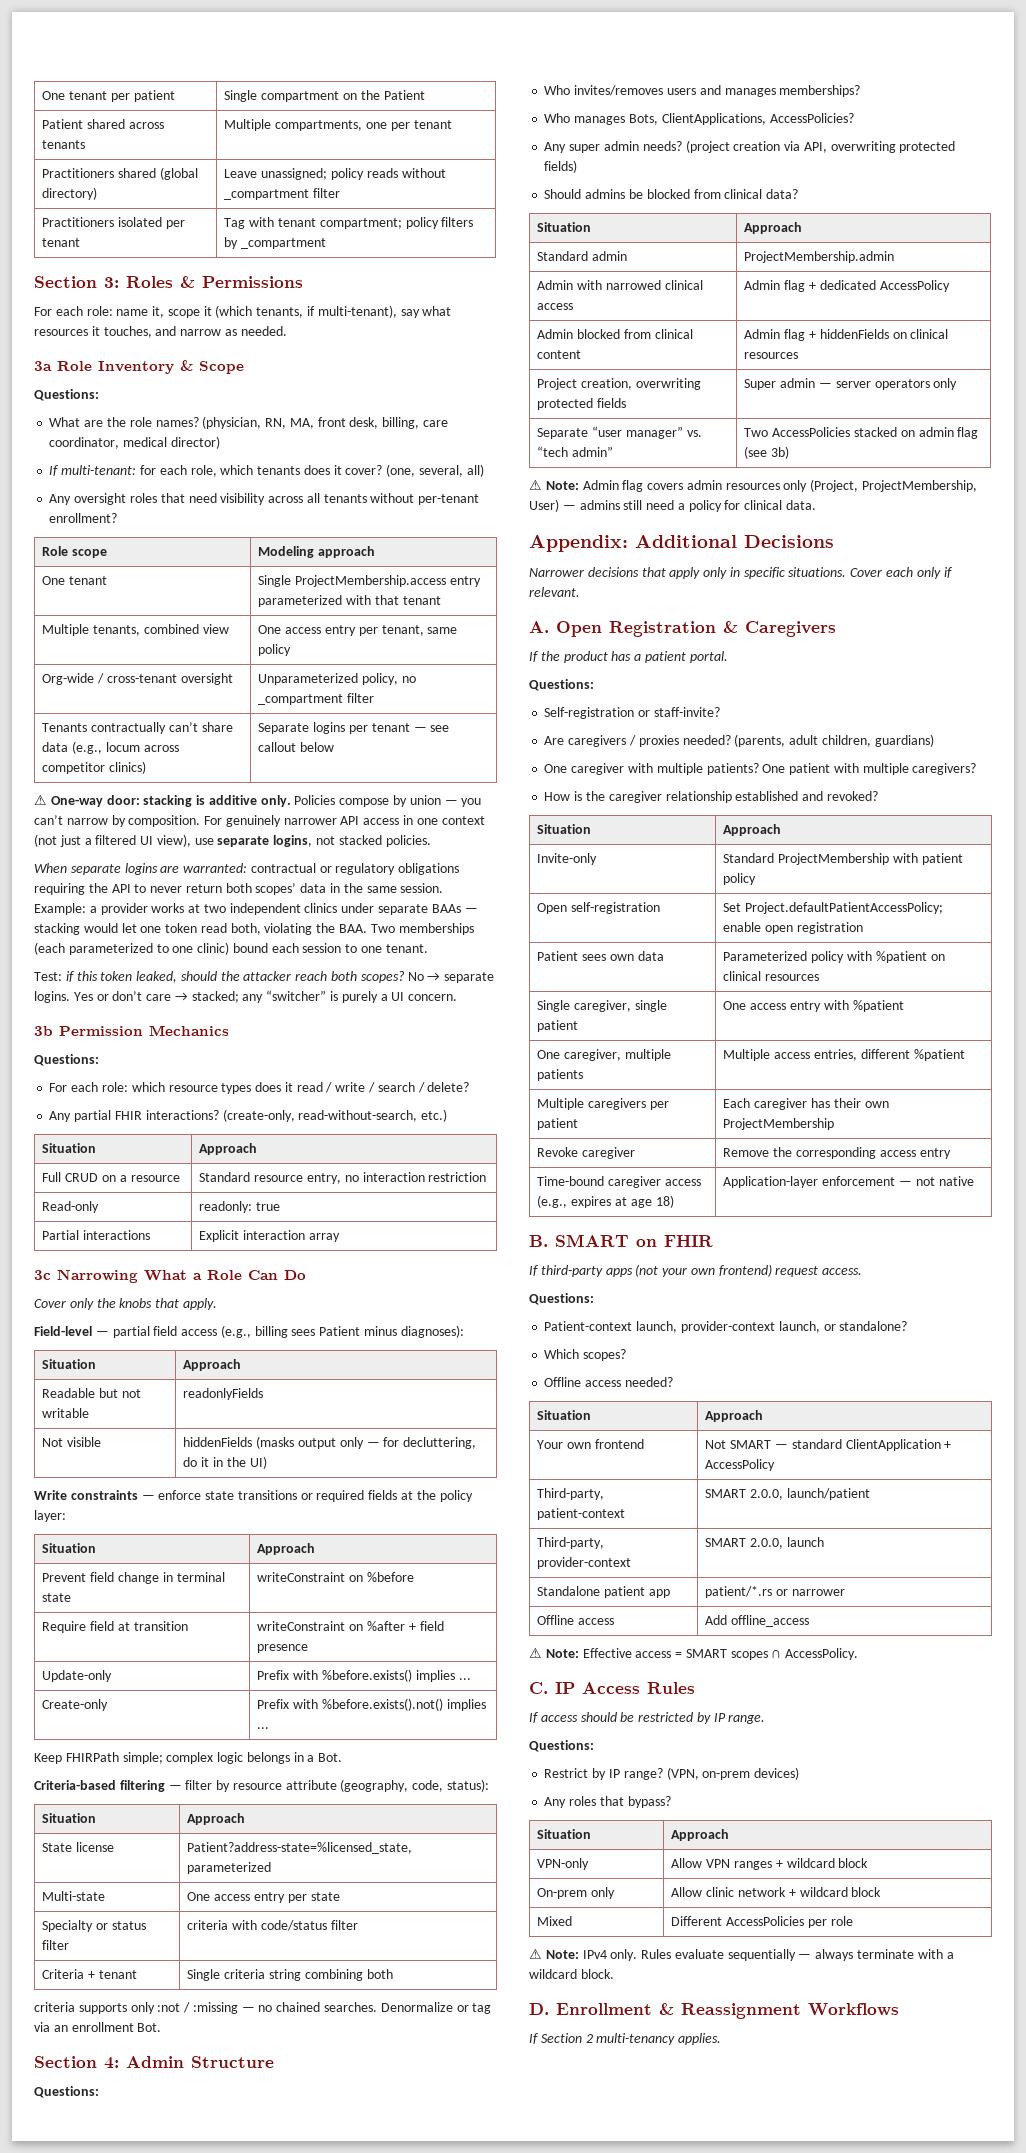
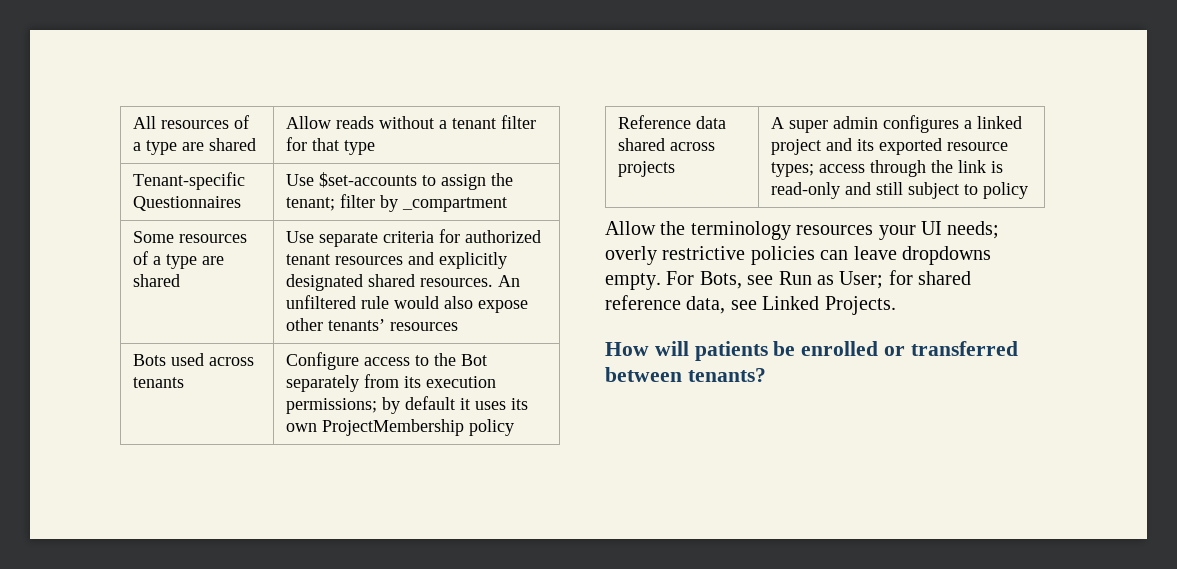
[42,90,175,102] [224,90,425,102] [42,119,165,129] [42,140,86,149] [224,119,452,131] [42,167,199,180] [42,187,98,200] [224,168,446,180] [224,188,341,200] [42,217,186,229] [42,238,81,247] [224,217,474,229] [224,237,327,249] [34,276,303,288] [34,305,452,318] [34,326,287,338] [34,360,244,374] [34,389,99,401] [49,416,448,429] [49,436,220,449] [49,464,484,477] [49,493,480,505] [49,513,118,523] [42,546,108,558] [258,546,376,558] [42,576,108,585] [258,575,482,587] [258,595,441,607] [42,624,229,636] [258,625,458,636] [258,644,292,656] [42,673,233,685] [258,673,417,685] [258,693,375,705] [42,722,233,734] [42,741,179,754] [42,761,147,774] [258,722,450,734] [258,742,335,752] [34,794,482,807] [34,815,485,827] [34,834,431,847] [34,863,460,875] [34,883,444,895] [34,903,478,915] [34,923,474,935] [34,942,428,955] [34,971,495,983] [34,990,458,1003] [34,1025,229,1036] [34,1054,99,1066] [49,1082,470,1094] [49,1109,448,1122] [42,1143,97,1153] [199,1143,258,1155] [42,1172,180,1182] [199,1172,487,1184] [42,1201,100,1213] [199,1201,281,1213] [42,1230,151,1240] [199,1230,341,1242] [34,1269,306,1283] [34,1298,217,1310] [34,1325,464,1338] [42,1359,97,1369] [183,1359,242,1371] [42,1388,142,1398] [42,1408,90,1418] [183,1388,264,1400] [42,1437,102,1447] [183,1436,477,1449] [183,1456,267,1469] [34,1490,473,1502] [34,1510,66,1522] [42,1543,97,1553] [257,1543,316,1555] [42,1572,225,1584] [42,1593,72,1602] [257,1572,415,1582] [42,1621,188,1633] [257,1621,444,1631] [257,1644,309,1653] [42,1670,113,1682] [257,1669,471,1682] [42,1699,109,1711] [257,1698,486,1711] [257,1727,270,1729] [34,1752,343,1764] [34,1779,490,1792] [42,1813,97,1823] [187,1813,246,1825] [42,1842,115,1852] [187,1842,413,1854] [187,1862,272,1874] [42,1891,106,1901] [187,1892,340,1903] [42,1920,147,1932] [42,1940,70,1950] [187,1920,358,1931] [42,1969,138,1979] [187,1969,393,1981] [34,2002,492,2014] [34,2022,162,2032] [34,2056,274,2069] [34,2086,99,2098] [544,85,861,97] [544,113,854,125] [544,140,956,153] [544,160,578,173] [544,189,799,199] [537,222,592,232] [744,222,803,234] [537,251,628,261] [744,251,895,263] [537,280,703,290] [537,303,574,310] [744,280,950,292] [537,329,693,339] [537,350,582,359] [744,329,949,341] [744,352,799,359] [537,378,702,390] [537,398,627,410] [744,378,958,390] [537,426,702,439] [537,446,614,457] [744,427,979,439] [744,446,790,459] [529,479,978,492] [529,499,817,512] [529,535,834,552] [529,567,952,579] [529,587,580,597] [529,621,836,637] [529,651,728,663] [529,679,594,691] [544,707,720,719] [544,734,934,747] [544,763,977,775] [544,791,878,803] [537,824,592,834] [723,824,782,836] [537,853,598,865] [723,853,963,865] [723,873,757,885] [537,902,661,914] [723,902,944,914] [723,922,864,934] [537,951,664,961] [723,951,945,963] [723,971,820,981] [537,1000,668,1012] [537,1020,579,1032] [723,1000,904,1012] [537,1049,672,1061] [537,1069,584,1081] [723,1049,965,1061] [537,1098,670,1110] [537,1118,579,1130] [723,1098,889,1110] [723,1118,835,1130] [537,1147,636,1159] [723,1147,951,1159] [537,1176,702,1188] [537,1195,674,1208] [723,1176,974,1188] [529,1234,713,1247] [529,1264,863,1277] [529,1293,594,1305] [544,1321,908,1333] [544,1349,627,1361] [544,1377,673,1387] [537,1410,592,1420] [705,1410,764,1422] [537,1439,645,1449] [705,1439,952,1451] [705,1459,776,1471] [537,1488,605,1500] [537,1508,626,1520] [705,1488,871,1500] [537,1537,605,1549] [537,1557,632,1569] [705,1537,825,1549] [537,1586,671,1598] [705,1586,846,1598] [537,1615,615,1625] [705,1615,810,1627] [529,1647,859,1660] [529,1682,695,1694] [529,1712,766,1724] [529,1740,594,1752] [544,1767,800,1780] [544,1796,671,1808] [537,1829,592,1839] [671,1829,730,1841] [537,1858,590,1870] [671,1858,869,1870] [537,1887,616,1899] [671,1887,882,1897] [537,1916,573,1926] [671,1916,853,1928] [529,1948,954,1961] [529,1969,614,1979] [529,2003,899,2019] [529,2033,722,2045] One tenant per patient | Single compartment on the Patient // Patient shared across tenants | Multiple compartments, one per tenant // Practitioners shared (global directory) | Leave unassigned; policy reads without _compartment filter // Practitioners isolated per tenant | Tag with tenant compartment; policy filters by _compartment // Section 3: Roles & Permissions // For each role: name it, scope it (which tenants, if multi-tenant), say what resources it touches, and narrow as needed. // 3a Role Inventory & Scope // Questions: // What are the role names? (physician, RN, MA, front desk, billing, care coordinator, medical director) // If multi-tenant: for each role, which tenants does it cover? (one, several, all) // Any oversight roles that need visibility across all tenants without per-tenant enrollment? // Role scope | Modeling approach // One tenant | Single ProjectMembership.access entry parameterized with that tenant // Multiple tenants, combined view | One access entry per tenant, same policy // Org-wide / cross-tenant oversight | Unparameterized policy, no _compartment filter // Tenants contractually can’t share data (e.g., locum across competitor clinics) | Separate logins per tenant — see callout below // ⚠ One-way door: stacking is additive only. Policies compose by union — you can’t narrow by composition. For genuinely narrower API access in one context (not just a filtered UI view), use separate logins, not stacked policies. // When separate logins are warranted: contractual or regulatory obligations requiring the API to never return both scopes’ data in the same session. Example: a provider works at two independent clinics under separate BAAs — stacking would let one token read both, violating the BAA. Two memberships (each parameterized to one clinic) bound each session to one tenant. // Test: if this token leaked, should the attacker reach both scopes? No → separate logins. Yes or don’t care → stacked; any “switcher” is purely a UI concern. // 3b Permission Mechanics // Questions: // For each role: which resource types does it read / write / search / delete? // Any partial FHIR interactions? (create-only, read-without-search, etc.) // Situation | Approach // Full CRUD on a resource | Standard resource entry, no interaction restriction // Read-only | readonly: true // Partial interactions | Explicit interaction array // 3c Narrowing What a Role Can Do // Cover only the knobs that apply. // Field-level — partial field access (e.g., billing sees Patient minus diagnoses): // Situation | Approach // Readable but not writable | readonlyFields // Not visible | hiddenFields (masks output only — for decluttering, do it in the UI) // Write constraints — enforce state transitions or required fields at the policy layer: // Situation | Approach // Prevent field change in terminal state | writeConstraint on %before // Require field at transition | writeConstraint on %after + field presence // Update-only | Prefix with %before.exists() implies ... // Create-only | Prefix with %before.exists().not() implies ... // Keep FHIRPath simple; complex logic belongs in a Bot. // Criteria-based filtering — filter by resource attribute (geography, code, status): // Situation | Approach // State license | Patient?address-state=%licensed_state, parameterized // Multi-state | One access entry per state // Specialty or status filter | criteria with code/status filter // Criteria + tenant | Single criteria string combining both // criteria supports only :not / :missing — no chained searches. Denormalize or tag via an enrollment Bot. // Section 4: Admin Structure // Questions: // Who invites/removes users and manages memberships? // Who manages Bots, ClientApplications, AccessPolicies? // Any super admin needs? (project creation via API, overwriting protected fields) // Should admins be blocked from clinical data? // Situation | Approach // Standard admin | ProjectMembership.admin // Admin with narrowed clinical access | Admin flag + dedicated AccessPolicy // Admin blocked from clinical content | Admin flag + hiddenFields on clinical resources // Project creation, overwriting protected fields | Super admin — server operators only // Separate “user manager” vs. “tech admin” | Two AccessPolicies stacked on admin flag (see 3b) // ⚠ Note: Admin flag covers admin resources only (Project, ProjectMembership, User) — admins still need a policy for clinical data. // Appendix: Additional Decisions // Narrower decisions that apply only in specific situations. Cover each only if relevant. // A. Open Registration & Caregivers // If the product has a patient portal. // Questions: // Self-registration or staff-invite? // Are caregivers / proxies needed? (parents, adult children, guardians) // One caregiver with multiple patients? One patient with multiple caregivers? // How is the caregiver relationship established and revoked? // Situation | Approach // Invite-only | Standard ProjectMembership with patient policy // Open self-registration | Set Project.defaultPatientAccessPolicy; enable open registration // Patient sees own data | Parameterized policy with %patient on clinical resources // Single caregiver, single patient | One access entry with %patient // One caregiver, multiple patients | Multiple access entries, different %patient // Multiple caregivers per patient | Each caregiver has their own ProjectMembership // Revoke caregiver | Remove the corresponding access entry // Time-bound caregiver access (e.g., expires at age 18) | Application-layer enforcement — not native // B. SMART on FHIR // If third-party apps (not your own frontend) request access. // Questions: // Patient-context launch, provider-context launch, or standalone? // Which scopes? // Offline access needed? // Situation | Approach // Your own frontend | Not SMART — standard ClientApplication + AccessPolicy // Third-party, patient-context | SMART 2.0.0, launch/patient // Third-party, provider-context | SMART 2.0.0, launch // Standalone patient app | patient/*.rs or narrower // Offline access | Add offline_access // ⚠ Note: Effective access = SMART scopes ∩ AccessPolicy. // C. IP Access Rules // If access should be restricted by IP range. // Questions: // Restrict by IP range? (VPN, on-prem devices) // Any roles that bypass? // Situation | Approach // VPN-only | Allow VPN ranges + wildcard block // On-prem only | Allow clinic network + wildcard block // Mixed | Different AccessPolicies per role // ⚠ Note: IPv4 only. Rules evaluate sequentially — always terminate with a wildcard block. // D. Enrollment & Reassignment Workflows // If Section 2 multi-tenancy applies. -> [133,115,250,129] [133,138,257,155] [286,115,537,129] [286,137,376,155] [133,172,246,190] [133,196,242,211] [286,172,514,190] [286,194,508,212] [133,231,248,243] [133,251,225,269] [133,274,181,287] [286,229,542,247] [286,252,508,269] [286,274,521,291] [286,295,529,313] [286,318,459,331] [133,353,255,366] [133,377,185,388] [286,352,488,370] [286,374,497,392] [286,396,529,414] [286,419,515,436] [618,115,727,129] [618,138,716,151] [618,161,676,177] [771,115,1023,133] [771,138,1009,155] [771,160,1004,177] [771,182,1029,199] [605,221,1000,240] [605,246,991,265] [605,270,972,290] [605,295,896,315] [605,341,1018,361] [605,367,766,382] All resources of a type are shared | Allow reads without a tenant filter for that type // Tenant-specific Questionnaires | Use $set-accounts to assign the tenant; filter by _compartment // Some resources of a type are shared | Use separate criteria for authorized tenant resources and explicitly designated shared resources. An unfiltered rule would also expose other tenants’ resources // Bots used across tenants | Configure access to the Bot separately from its execution permissions; by default it uses its own ProjectMembership policy // Reference data shared across projects | A super admin configures a linked project and its exported resource types; access through the link is read-only and still subject to policy // Allow the terminology resources your UI needs; overly restrictive policies can leave dropdowns empty. For Bots, see Run as User; for shared reference data, see Linked Projects. // How will patients be enrolled or transferred between tenants?

